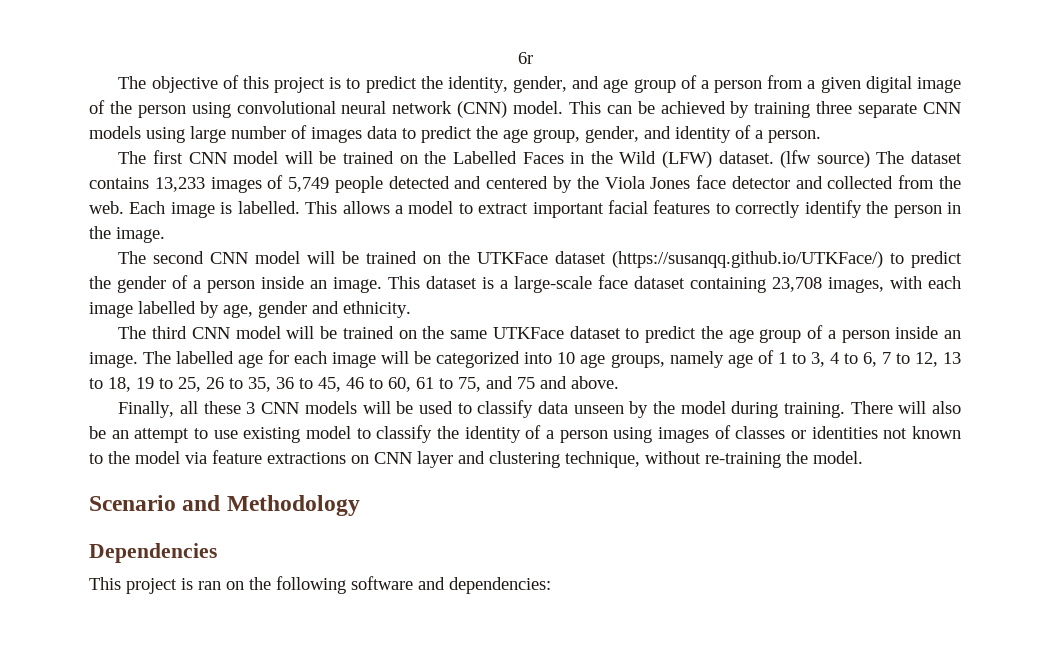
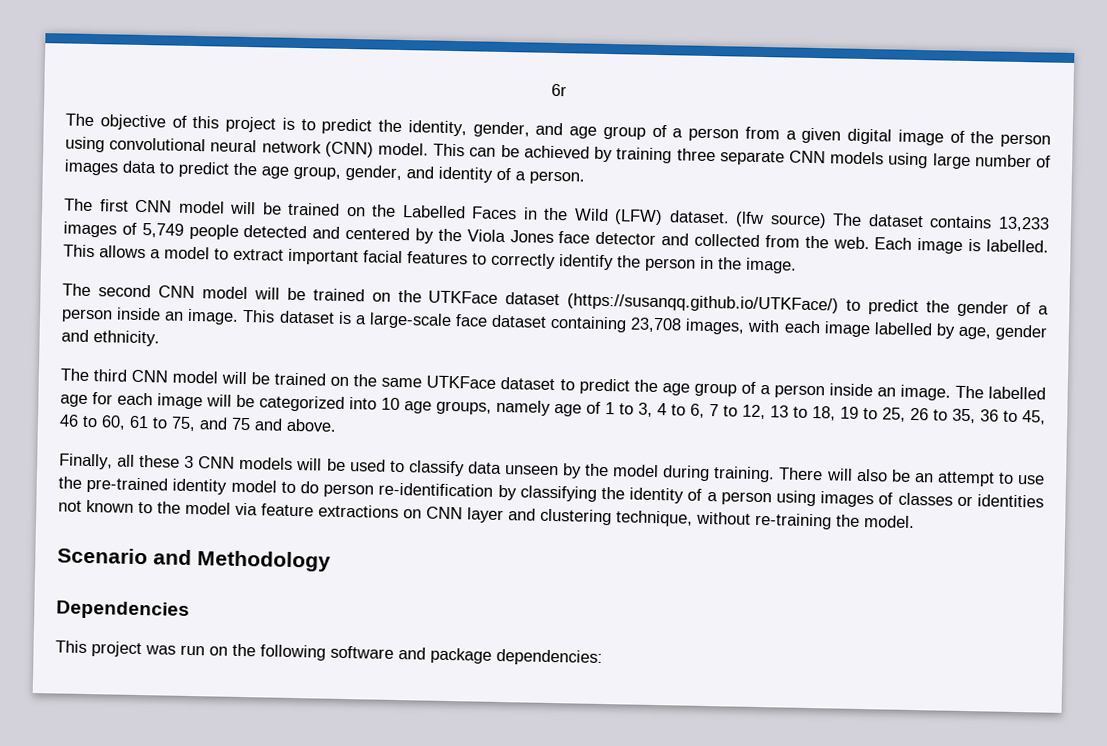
[243,425,433,443] existing model to classify -> [58,476,597,502] the pre-trained identity model to do person re-identification by classifying
[181,578,221,590] is ran -> [145,644,205,656] was run
(445, 583) none -> [430,647,492,664] package

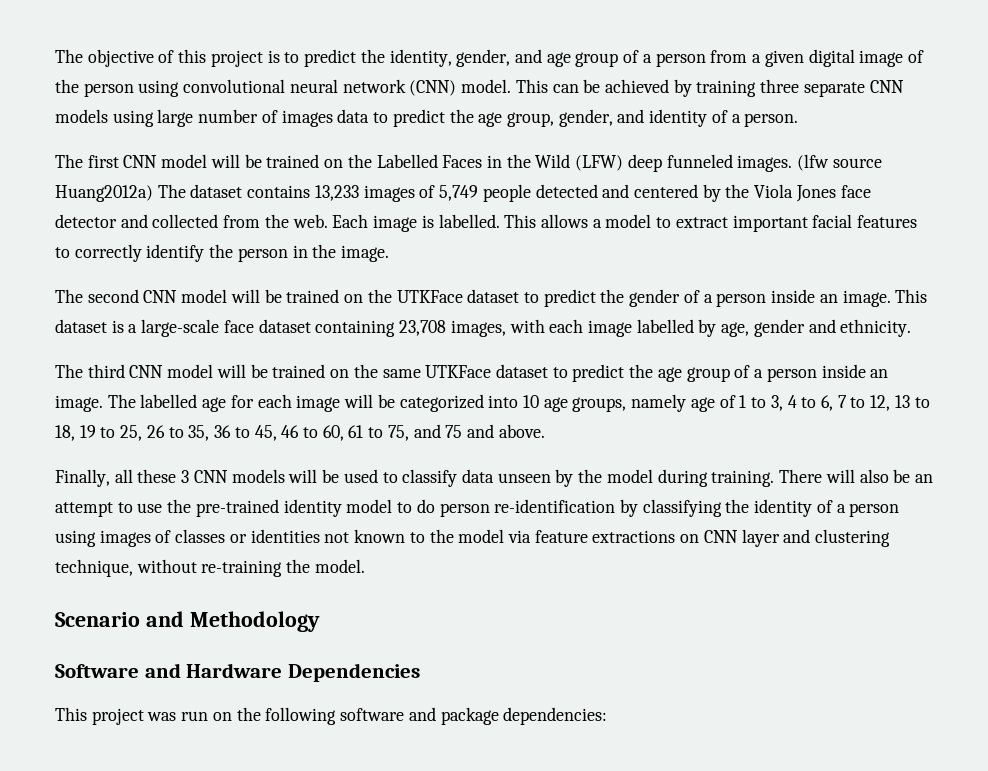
[551,83,567,97] 6r // -> (55, 56) none
[668,210,827,229] dataset. (lfw source) -> [627,154,882,172] [55,185,153,202] deep funneled images. (lfw source Huang2012a)
[567,293,840,314] (https://susanqq.github.io/UTKFace/) -> (520, 296) none
(331, 561) none -> [55,663,283,678] Software and Hardware

